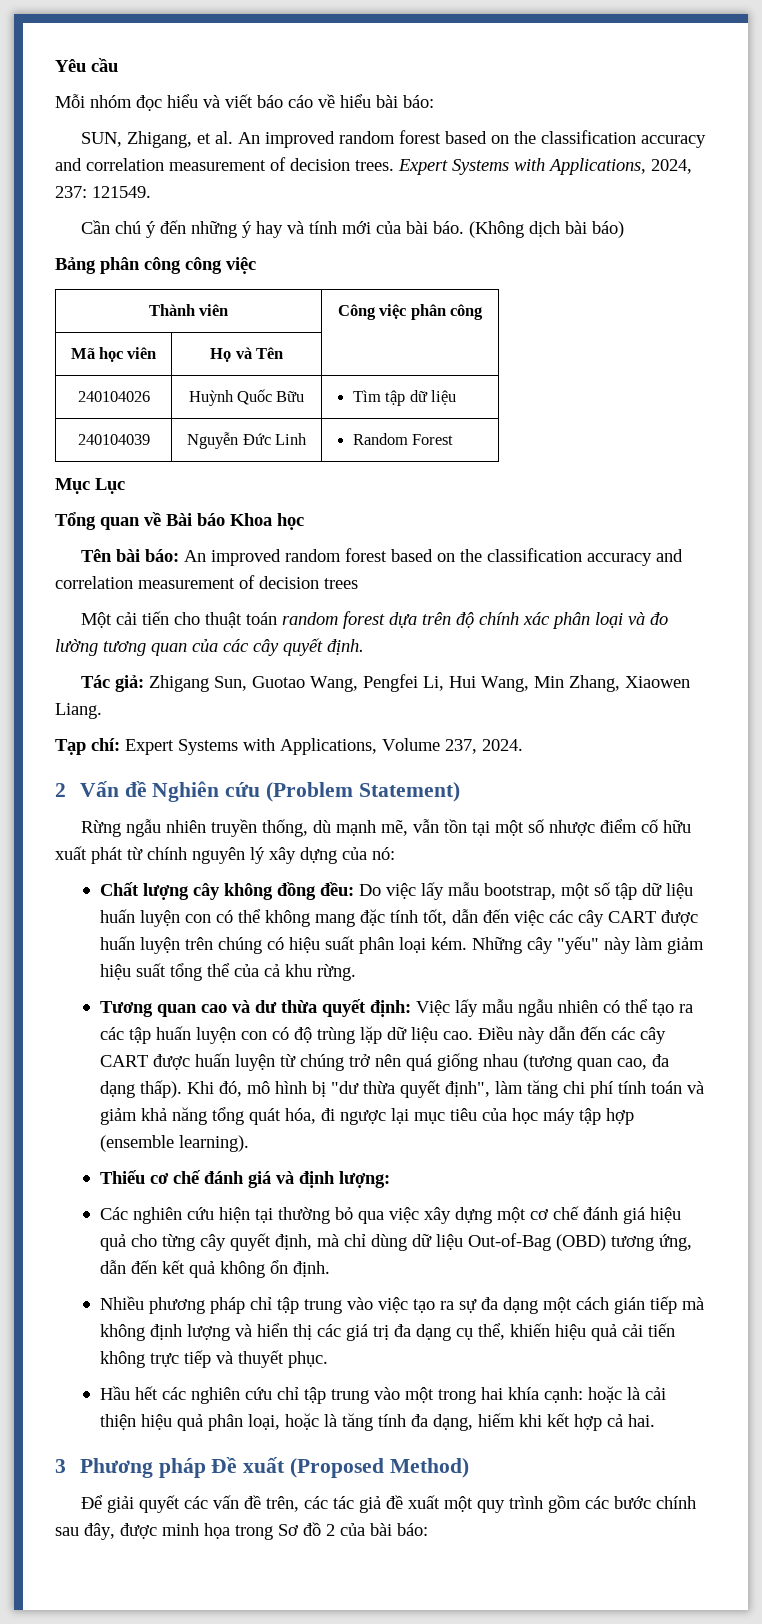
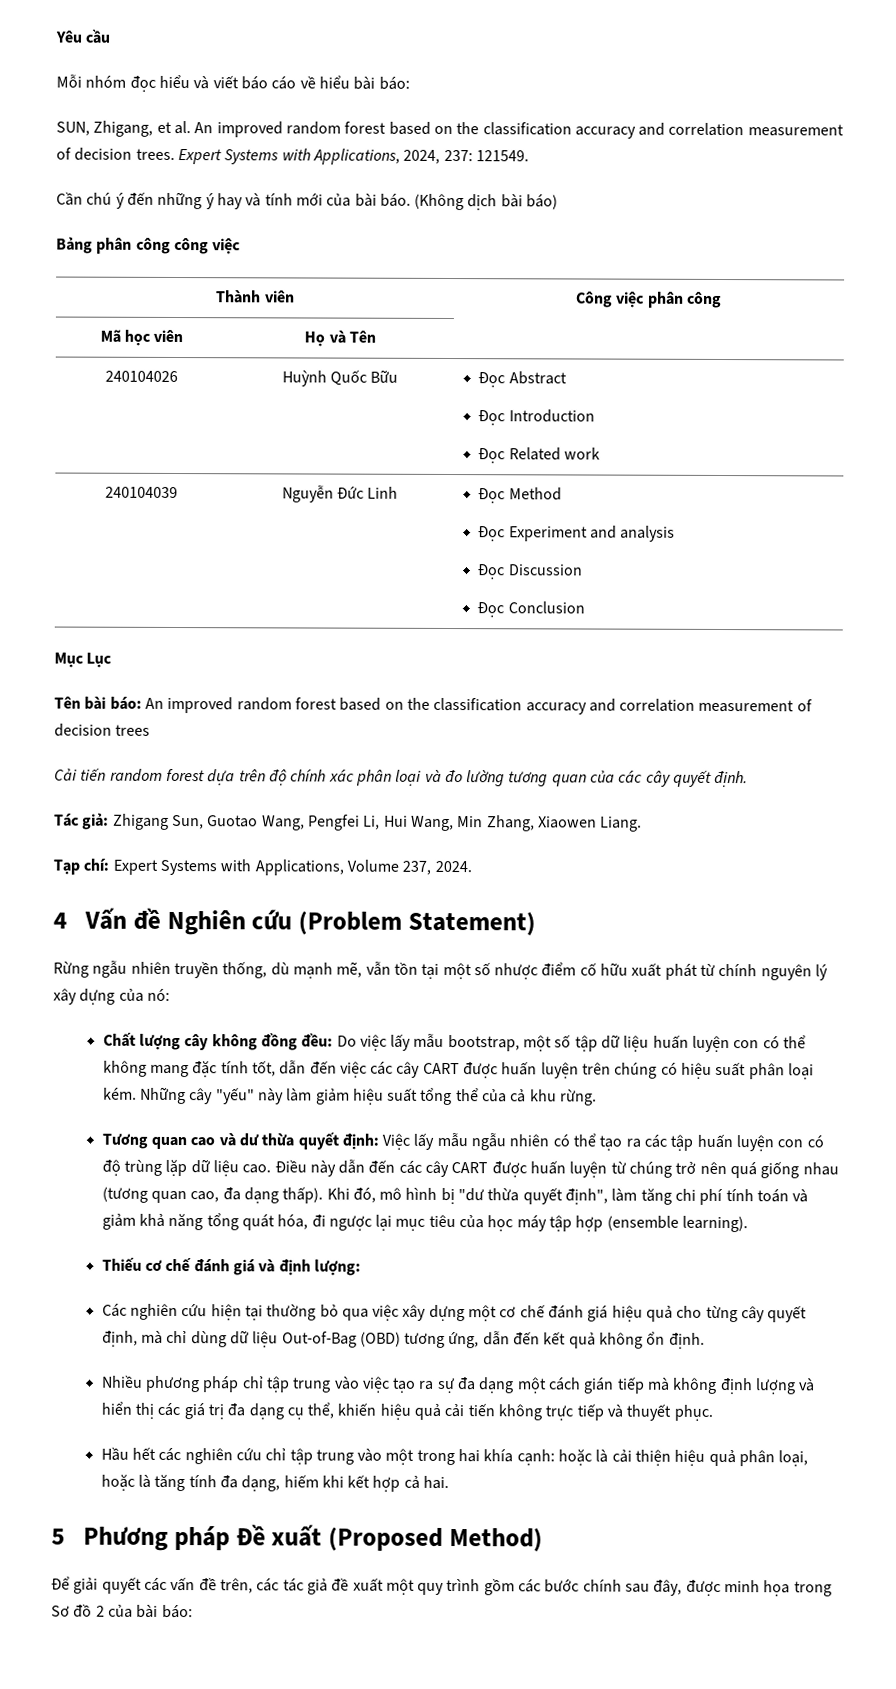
[352,390,457,406] [77,434,150,445] [187,432,307,449] [352,433,454,445] [55,478,125,494] [55,512,304,530] Tìm tập dữ liệu // 240104039 | Nguyễn Đức Linh | Random Forest // Mục Lục // Tổng quan về Bài báo Khoa học -> [478,371,567,388] [478,409,595,426] [478,447,601,464] [105,486,178,499] [281,485,399,503] [478,487,562,504] [478,525,676,542] [477,564,583,580] [477,601,585,618] [54,652,113,668] Đọc Abstract // Đọc Introduction // Đọc Related work // 240104039 | Nguyễn Đức Linh | Đọc Method // Đọc Experiment and analysis // Đọc Discussion // Đọc Conclusion // Mục Lục
[81,611,278,628] Một cải tiến cho thuật toán -> [54,767,107,781] Cải tiến
[55,783,66,797] 2 -> [53,912,67,929] 4
[55,1459,66,1473] 3 -> [51,1528,65,1545] 5

